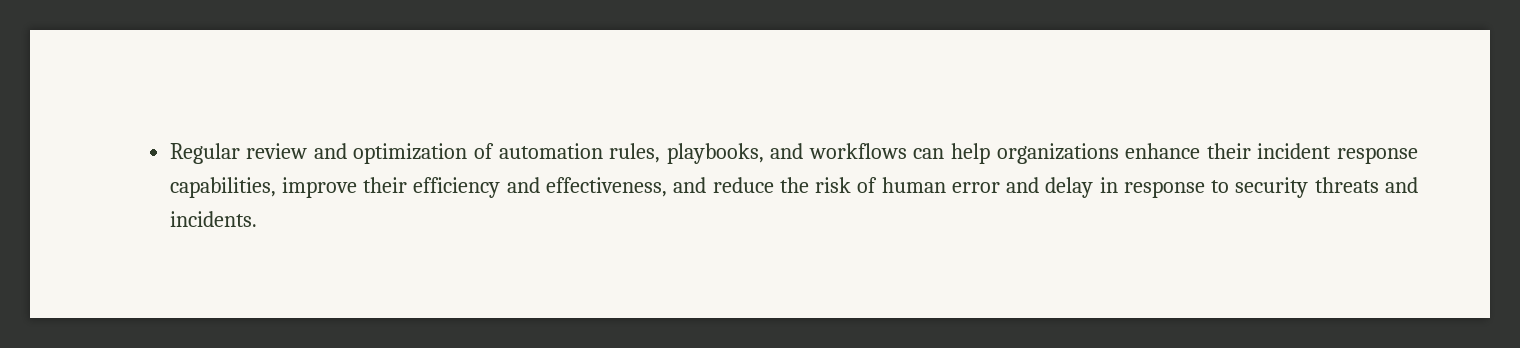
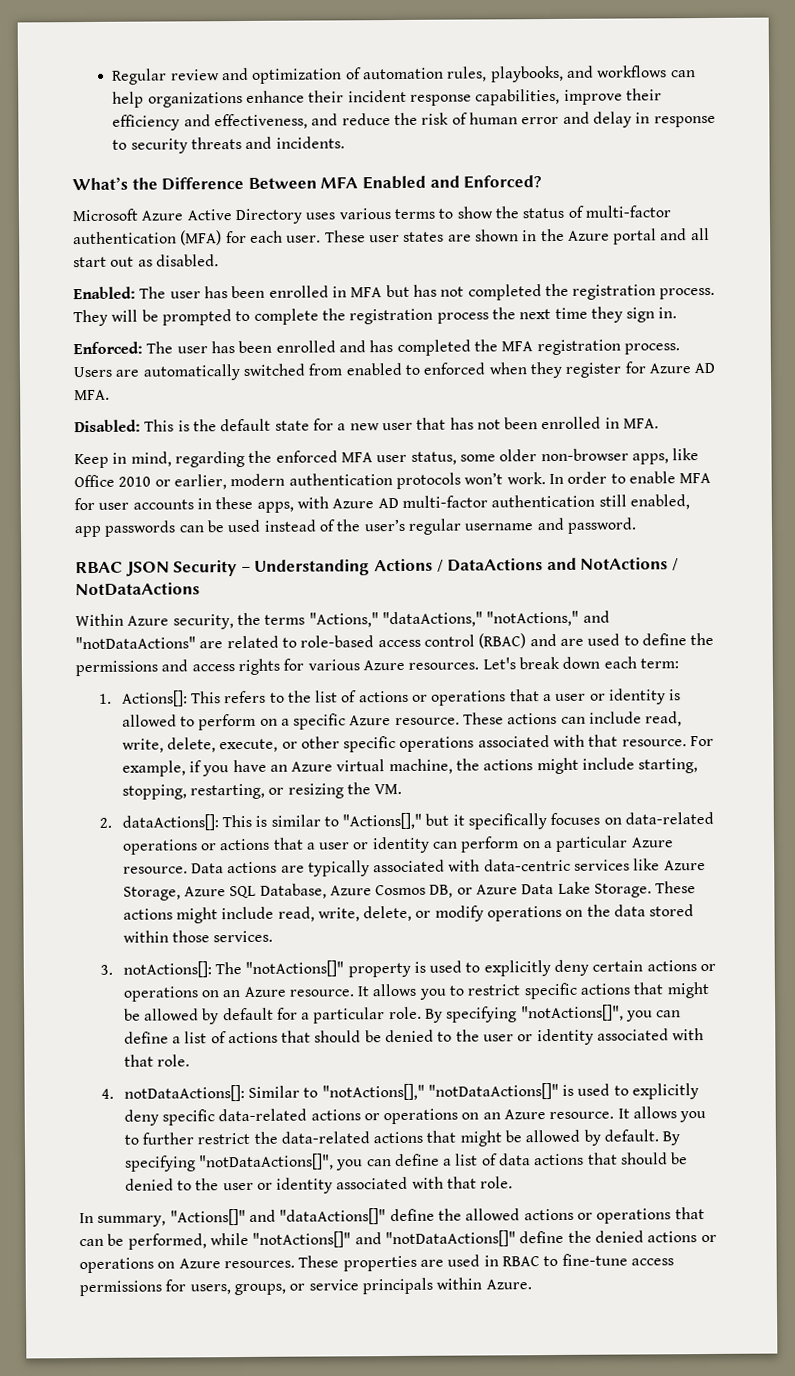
(257, 219) none -> [72,175,543,191] [72,205,671,225] [73,227,710,246] [73,254,219,268] [73,283,716,301] [73,306,678,327] [73,339,680,356] [73,361,716,381] [74,389,110,401] [74,416,660,433] [74,448,700,469] [74,471,712,490] [74,494,690,513] [74,517,637,538] [75,557,679,577] [75,582,200,597] [75,610,610,630] [75,632,715,650] [75,656,679,677] [98,688,682,707] [121,711,683,731] [121,734,715,753] [121,757,699,777] [121,782,403,800] [98,811,715,831] [121,835,674,855] [122,858,706,877] [122,881,697,901] [122,904,695,924] [122,930,274,943] [99,959,717,978] [122,981,710,1002] [123,1004,682,1025] [123,1028,705,1046] [123,1054,190,1067] [100,1082,700,1102] [123,1106,707,1126] [123,1129,681,1147] [124,1152,689,1172] [124,1176,514,1194] [79,1207,705,1227] [79,1230,717,1250] [79,1253,674,1274] [79,1277,532,1297] // What’s the Difference Between MFA Enabled and Enforced? // Microsoft Azure Active Directory uses various terms to show the status of multi-factor authentication (MFA) for each user. These user states are shown in the Azure portal and all start out as disabled. // Enabled: The user has been enrolled in MFA but has not completed the registration process. They will be prompted to complete the registration process the next time they sign in. // Enforced: The user has been enrolled and has completed the MFA registration process. Users are automatically switched from enabled to enforced when they register for Azure AD MFA. // Disabled: This is the default state for a new user that has not been enrolled in MFA. // Keep in mind, regarding the enforced MFA user status, some older non-browser apps, like Office 2010 or earlier, modern authentication protocols won’t work. In order to enable MFA for user accounts in these apps, with Azure AD multi-factor authentication still enabled, app passwords can be used instead of the user’s regular username and password. // RBAC JSON Security – Understanding Actions / DataActions and NotActions / NotDataActions // Within Azure security, the terms "Actions," "dataActions," "notActions," and "notDataActions" are related to role-based access control (RBAC) and are used to define the permissions and access rights for various Azure resources. Let's break down each term: // 1. Actions[]: This refers to the list of actions or operations that a user or identity is allowed to perform on a specific Azure resource. These actions can include read, write, delete, execute, or other specific operations associated with that resource. For example, if you have an Azure virtual machine, the actions might include starting, stopping, restarting, or resizing the VM. // 2. dataActions[]: This is similar to "Actions[]," but it specifically focuses on data-related operations or actions that a user or identity can perform on a particular Azure resource. Data actions are typically associated with data-centric services like Azure Storage, Azure SQL Database, Azure Cosmos DB, or Azure Data Lake Storage. These actions might include read, write, delete, or modify operations on the data stored within those services. // 3. notActions[]: The "notActions[]" property is used to explicitly deny certain actions or operations on an Azure resource. It allows you to restrict specific actions that might be allowed by default for a particular role. By specifying "notActions[]", you can define a list of actions that should be denied to the user or identity associated with that role. // 4. notDataActions[]: Similar to "notActions[]," "notDataActions[]" is used to explicitly deny specific data-related actions or operations on an Azure resource. It allows you to further restrict the data-related actions that might be allowed by default. By specifying "notDataActions[]", you can define a list of data actions that should be denied to the user or identity associated with that role. // In summary, "Actions[]" and "dataActions[]" define the allowed actions or operations that can be performed, while "notActions[]" and "notDataActions[]" define the denied actions or operations on Azure resources. These properties are used in RBAC to fine-tune access permissions for users, groups, or service principals within Azure.

